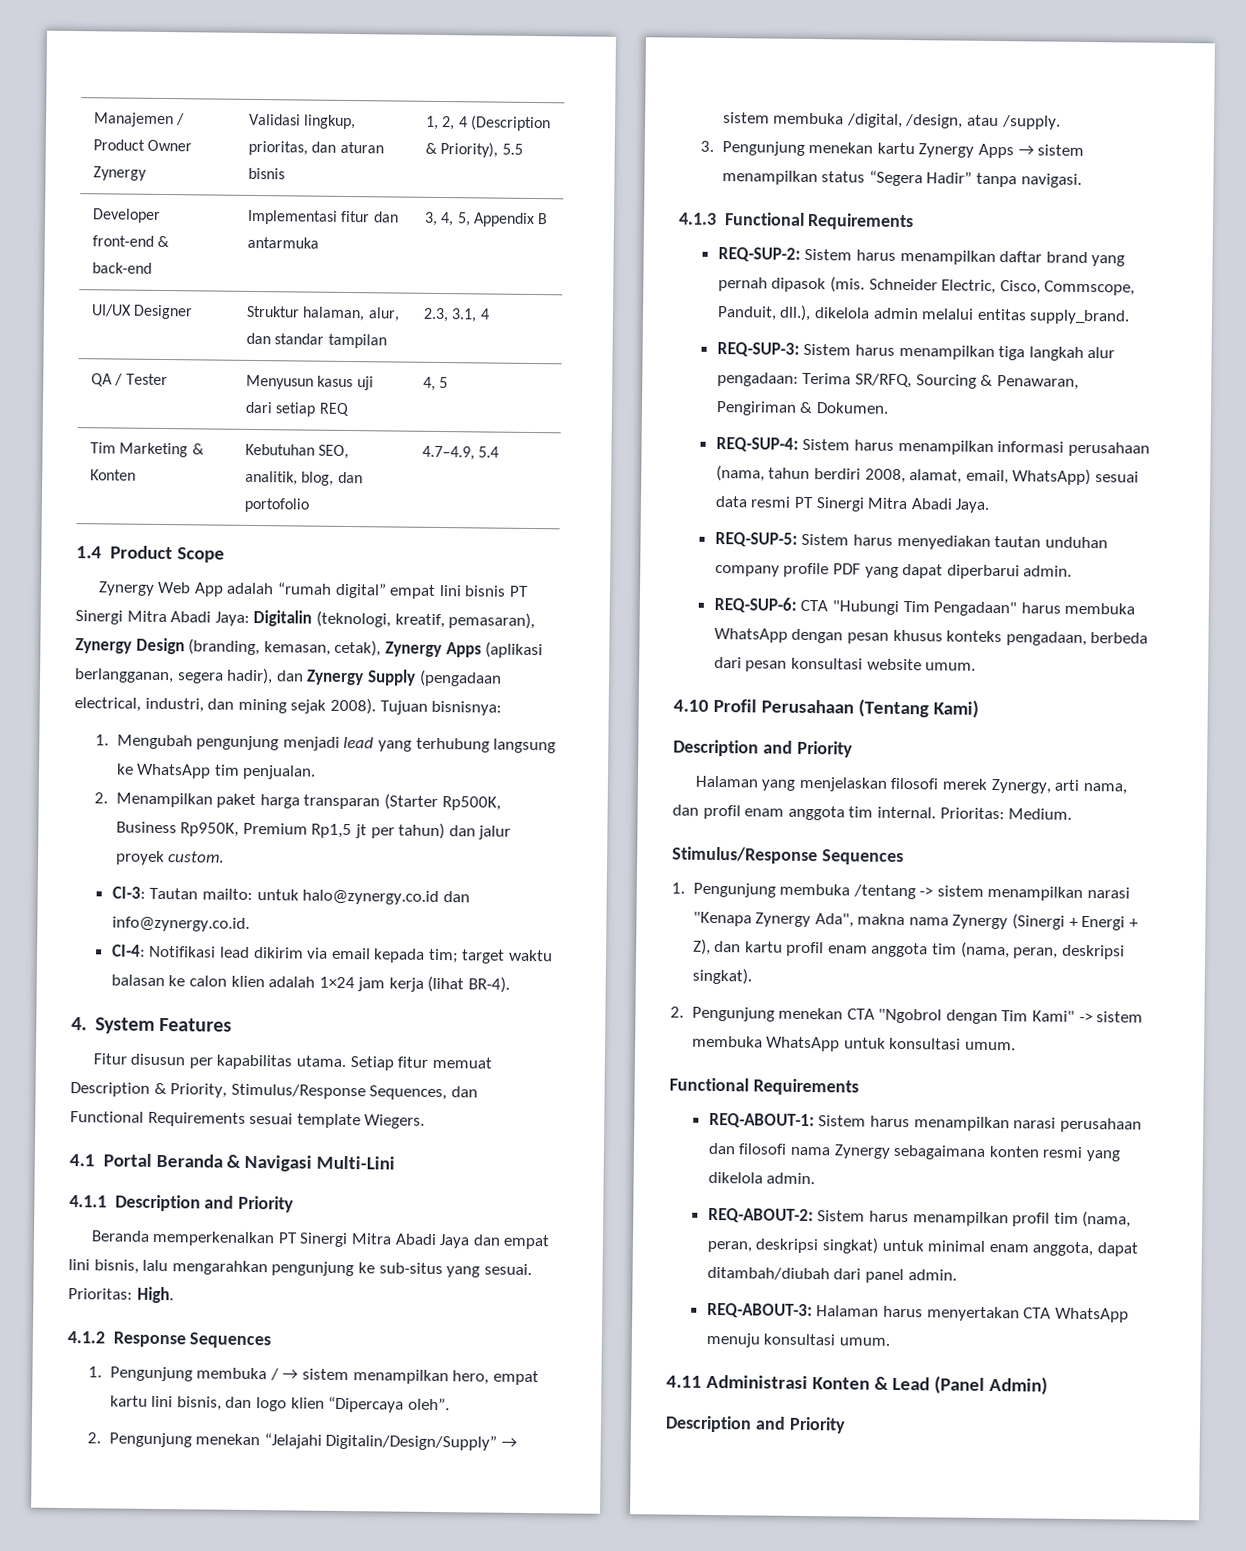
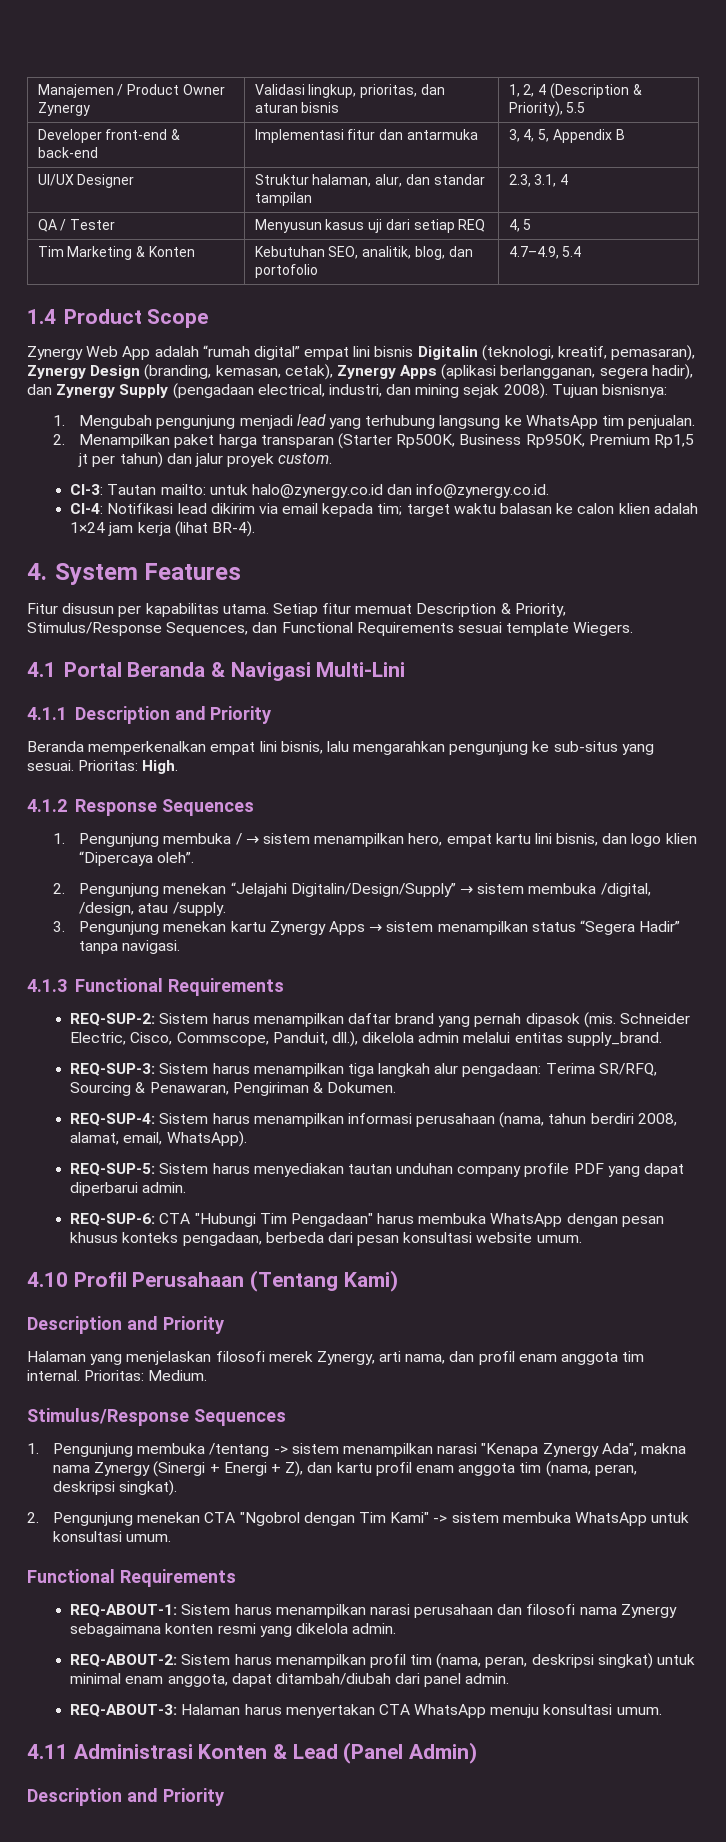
[508,585,529,597] [75,610,250,626] PT Sinergi Mitra Abadi Jaya: -> (414, 351) none
[277,1232,501,1249] PT Sinergi Mitra Abadi Jaya dan -> (207, 748) none
[1012,468,1139,486] [714,495,991,513] WhatsApp) sesuai data resmi PT Sinergi Mitra Abadi Jaya. -> [166,1131,247,1147] WhatsApp).

